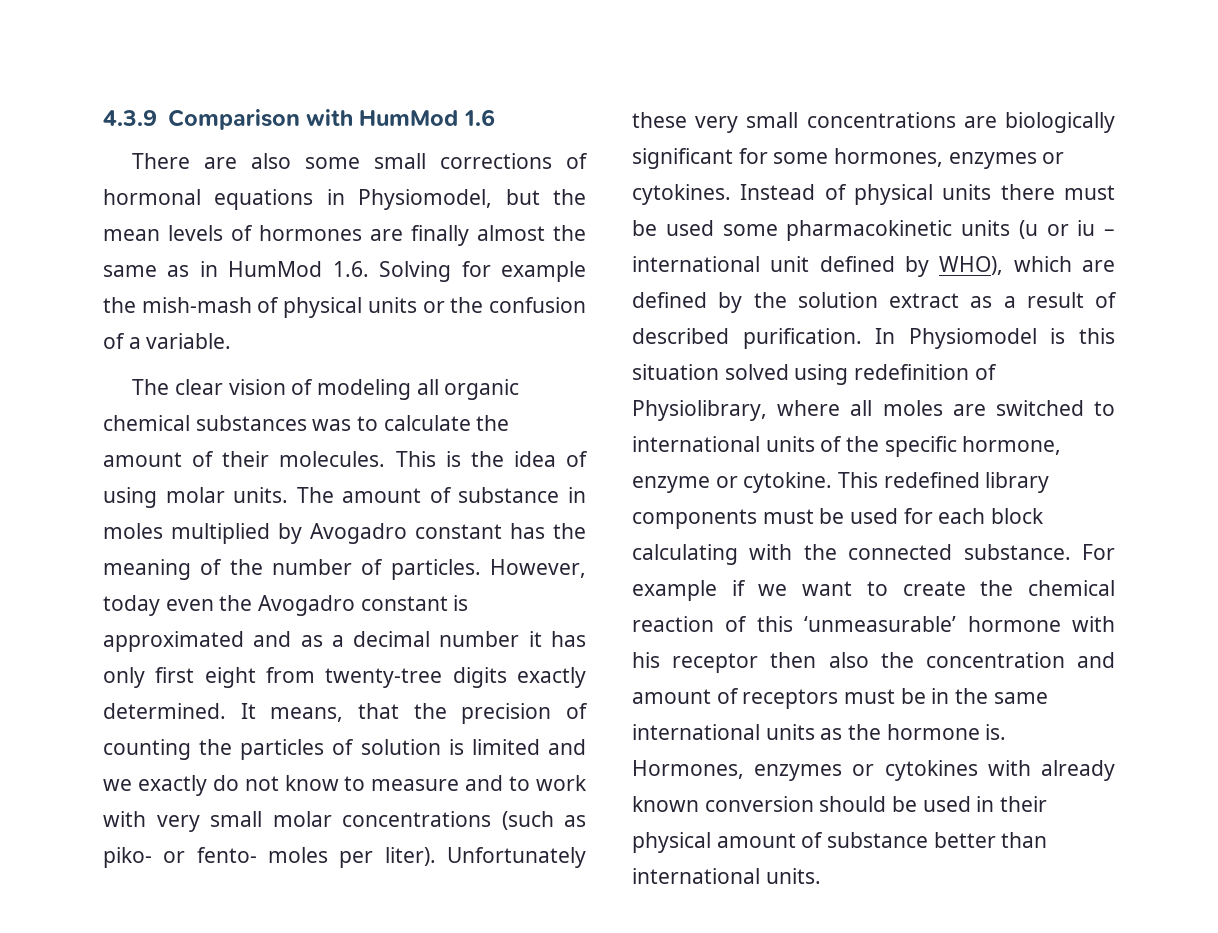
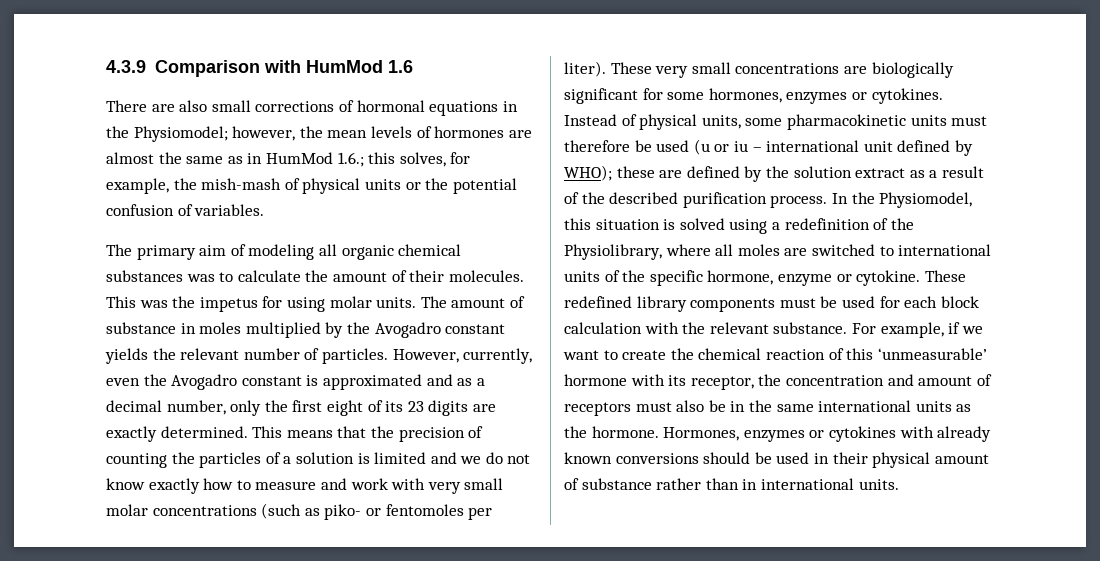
[305,157,361,169] some -> (208, 106) none
[358,189,540,210] Physiomodel, but -> [106,126,296,142] the Physiomodel; however,
[411,225,469,246] finally -> (532, 134) none
[332,261,586,282] 1.6. Solving for example -> [337,152,471,167] [106,178,169,194] 1.6.; this solves, for example,
(484, 305) none -> [452,178,517,194] potential
[128,333,232,349] [132,379,286,395] a variable. // The clear vision -> [194,204,265,216] [106,244,227,260] variables. // The primary aim
[445,451,588,467] is the idea of -> [139,296,283,312] was the impetus for
[310,523,586,544] [103,559,263,580] Avogadro constant has the meaning of the -> [346,322,506,338] [105,348,240,364] the Avogadro constant yields the relevant
[103,595,160,616] today -> [463,348,533,364] currently,
[439,631,586,647] [103,667,586,688] [103,703,344,722] number it has only first eight from twenty-tree digits exactly determined. It means, -> [166,400,496,416] [106,426,333,442] number, only the first eight of its 23 digits are exactly determined. This means
(355, 747) none -> [283,456,292,464] a
[137,775,207,796] exactly -> (482, 460) none
(339, 783) none -> [148,478,234,494] exactly how
[509,776,531,791] to -> (347, 484) none
[196,847,586,868] [632,112,687,128] fento- moles per liter). Unfortunately these -> [385,504,493,520] [564,61,652,77] fentomoles per liter). These
[942,184,1115,200] [632,220,1010,241] units there must be used some pharmacokinetic units -> [701,114,988,130] [564,140,690,152] units, some pharmacokinetic units must therefore be used
[939,256,1072,275] WHO), which -> [564,165,655,181] WHO); these
[632,328,1066,349] described purification. In Physiomodel is -> [581,192,973,208] the described purification process. In the Physiomodel,
(719, 372) none -> [663,219,676,230] is
(849, 374) none -> [771,222,780,230] a
(997, 372) none -> [890,218,914,230] the
[838,472,879,488] This -> [924,270,966,282] These
[632,544,738,565] calculating -> [564,322,642,334] calculation
[848,544,953,560] connected -> [709,322,769,334] relevant
[632,580,717,601] example -> [880,322,944,338] example,
[632,652,869,673] his receptor then also -> [668,375,754,390] its receptor,
(896, 696) none -> [676,400,705,412] also
[886,724,1007,740] hormone is. -> [591,426,659,438] hormone.
[704,796,814,812] conversion -> [615,453,699,464] conversions
[933,832,1048,848] better than -> [656,478,758,490] rather than in

